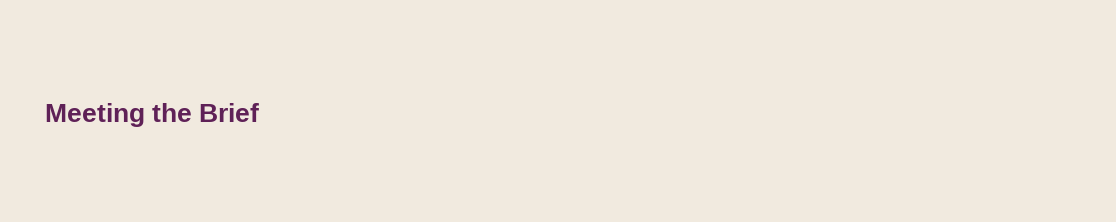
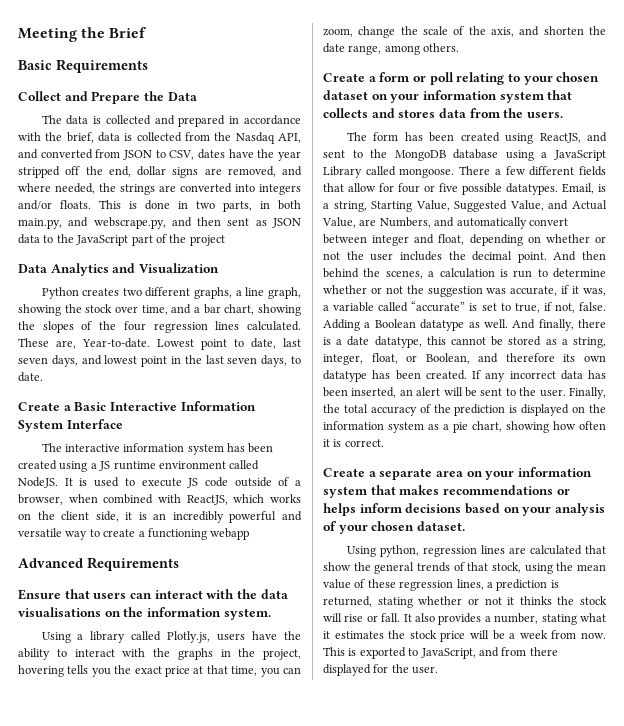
(260, 112) none -> [18,59,148,73] [18,91,197,104] [41,115,301,127] [18,132,301,144] [18,149,301,161] [18,166,302,178] [18,183,301,195] [18,200,301,212] [18,217,301,229] [18,234,225,246] [18,263,219,276] [41,287,301,299] [18,304,301,316] [18,321,301,333] [18,338,301,350] [18,355,302,367] [18,372,43,382] [18,401,256,411] [18,419,123,432] [41,443,274,455] [18,460,260,472] [18,477,301,488] [18,494,301,505] [18,511,302,523] [18,528,250,540] [18,557,179,571] [18,589,288,600] [18,607,271,620] [41,631,301,643] [18,648,301,660] [18,665,301,677] [323,26,606,38] [323,43,460,55] [323,72,600,85] [323,90,573,103] [323,108,563,118] [346,132,607,144] [323,149,606,161] [323,166,606,178] [323,183,606,195] [323,200,607,212] [322,217,568,229] [323,234,606,246] [323,251,606,263] [323,268,606,279] [323,285,606,297] [323,301,606,313] [323,319,606,331] [323,336,606,348] [323,353,606,365] [323,370,606,382] [323,387,606,399] [323,404,606,416] [323,421,606,433] [323,439,384,447] [323,467,592,480] [323,485,570,498] [323,503,605,516] [323,521,465,534] [346,545,606,557] [323,562,606,574] [323,579,559,591] [323,596,607,608] [323,613,606,625] [323,630,606,642] [323,647,558,659] [323,664,439,676] // Basic Requirements // Collect and Prepare the Data // The data is collected and prepared in accordance with the brief, data is collected from the Nasdaq API, and converted from JSON to CSV, dates have the year stripped off the end, dollar signs are removed, and where needed, the strings are converted into integers and/or floats. This is done in two parts, in both main.py, and webscrape.py, and then sent as JSON data to the JavaScript part of the project // Data Analytics and Visualization // Python creates two different graphs, a line graph, showing the stock over time, and a bar chart, showing the slopes of the four regression lines calculated. These are, Year-to-date. Lowest point to date, last seven days, and lowest point in the last seven days, to date. // Create a Basic Interactive Information System Interface // The interactive information system has been created using a JS runtime environment called NodeJS. It is used to execute JS code outside of a browser, when combined with ReactJS, which works on the client side, it is an incredibly powerful and versatile way to create a functioning webapp // Advanced Requirements // Ensure that users can interact with the data visualisations on the information system. // Using a library called Plotly.js, users have the ability to interact with the graphs in the project, hovering tells you the exact price at that time, you can zoom, change the scale of the axis, and shorten the date range, among others. // Create a form or poll relating to your chosen dataset on your information system that collects and stores data from the users. // The form has been created using ReactJS, and sent to the MongoDB database using a JavaScript Library called mongoose. There a few different fields that allow for four or five possible datatypes. Email, is a string, Starting Value, Suggested Value, and Actual Value, are Numbers, and automatically convert between integer and float, depending on whether or not the user includes the decimal point. And then behind the scenes, a calculation is run to determine whether or not the suggestion was accurate, if it was, a variable called “accurate” is set to true, if not, false. Adding a Boolean datatype as well. And finally, there is a date datatype, this cannot be stored as a string, integer, float, or Boolean, and therefore its own datatype has been created. If any incorrect data has been inserted, an alert will be sent to the user. Finally, the total accuracy of the prediction is displayed on the information system as a pie chart, showing how often it is correct. // Create a separate area on your information system that makes recommendations or helps inform decisions based on your analysis of your chosen dataset. // Using python, regression lines are calculated that show the general trends of that stock, using the mean value of these regression lines, a prediction is returned, stating whether or not it thinks the stock will rise or fall. It also provides a number, stating what it estimates the stock price will be a week from now. This is exported to JavaScript, and from there displayed for the user.

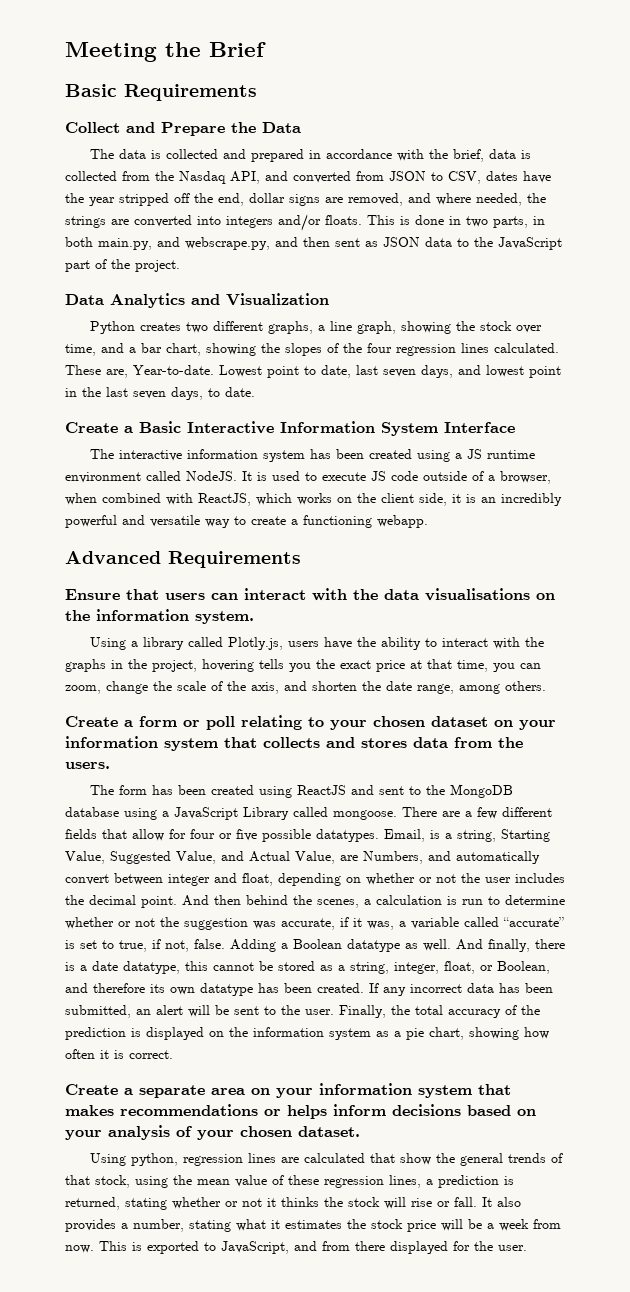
[189,235,225,246] project -> [135,260,180,272] project.
[210,528,250,540] webapp -> [377,515,428,528] webapp.
[539,133,581,143] ReactJS, -> [297,785,347,795] ReactJS
(491, 170) none -> [442,811,460,817] are
[351,387,397,398] inserted, -> [65,1005,131,1018] submitted,

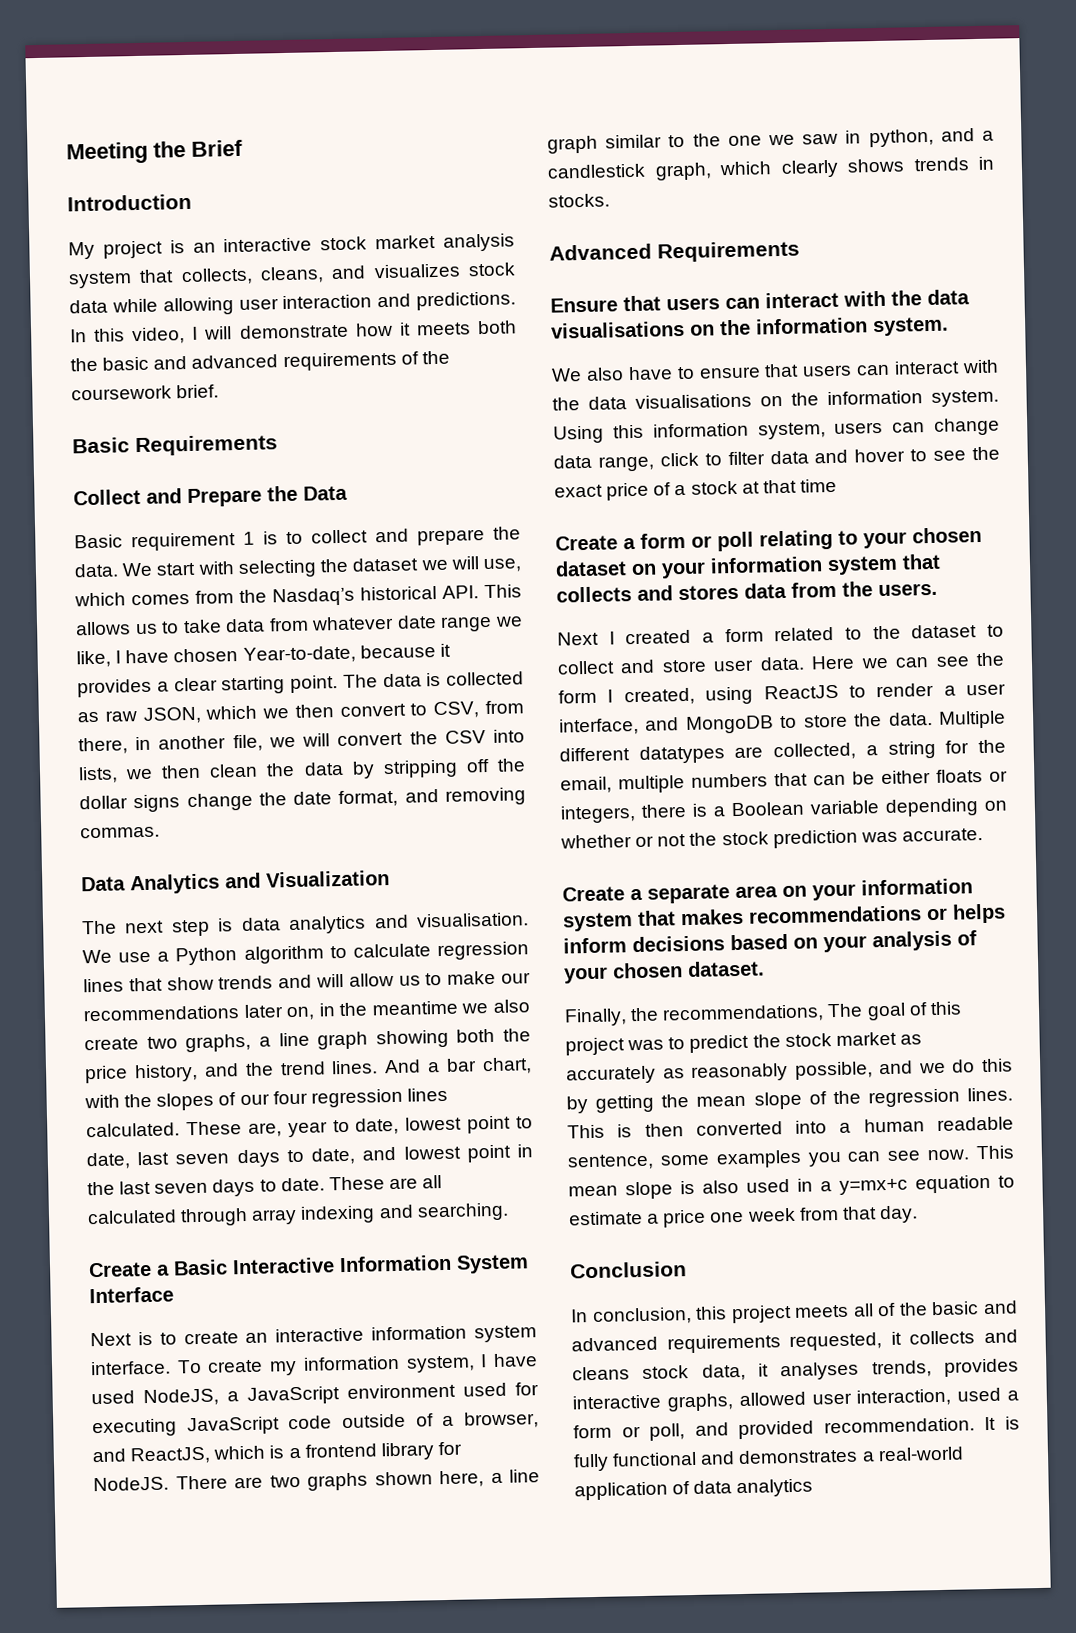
(266, 49) none -> [67,193,192,212] [68,233,516,260] [68,262,516,289] [69,291,516,316] [70,320,517,345] [70,350,450,372] [71,384,220,401] // Introduction // My project is an interactive stock market analysis system that collects, cleans, and visualizes stock data while allowing user interaction and predictions. In this video, I will demonstrate how it meets both the basic and advanced requirements of the coursework brief.
[90,149,532,162] [65,171,551,184] [65,193,169,206] The data is collected and prepared in accordance with the brief, data is collected from the Nasdaq API, and converted from JSON to CSV, dates have the year stripped -> [74,526,521,552] [74,556,523,579] [74,584,522,607] [75,615,523,636] [76,643,451,668] [77,671,524,698] [77,700,524,724] [78,729,526,755] [78,759,458,784] Basic requirement 1 is to collect and prepare the data. We start with selecting the dataset we will use, which comes from the Nasdaq’s historical API. This allows us to take data from whatever date range we like, I have chosen Year-to-date, because it provides a clear starting point. The data is collected as raw JSON, which we then convert to CSV, from there, in another file, we will convert the CSV into lists, we then clean the data by stripping
[218,193,244,206] end, -> (526, 765) none
[325,193,546,206] [65,214,545,231] [65,237,562,250] [65,259,180,272] [65,293,329,308] [90,321,543,334] [65,343,124,356] are removed, and where needed, the strings are converted into integers and/or floats. This is done in two parts, in both main.py, and webscrape.py, and then sent as JSON data to the JavaScript part of the project. // Data Analytics and Visualization // Python creates two different graphs, a line graph, showing the stock over time, and -> [186,787,526,812] [80,826,160,839] [81,870,390,895] [82,912,529,937] [82,941,530,966] [83,970,532,993] [83,999,530,1022] [84,1028,531,1053] [84,1059,422,1084] change the date format, and removing commas. // Data Analytics and Visualization // The next step is data analytics and visualisation. We use a Python algorithm to calculate regression lines that show trends and will allow us to make our recommendations later on, in the meantime we also create two graphs, a line graph showing both the price history, and the trend lines. And
[206,343,256,356] showing -> [84,1094,120,1109] with
[343,343,362,353] the -> [239,1093,270,1106] our
[133,365,262,377] Year-to-date. Lowest -> [287,1116,463,1138] year to date, lowest
[421,365,453,378] days, -> [236,1147,356,1168] days to date,
[171,387,203,400] days, -> [212,1178,256,1197] days
(255, 392) none -> [328,1175,443,1191] [87,1202,509,1227] These are all calculated through array indexing and searching.
[90,449,536,462] [65,471,386,483] The interactive information system has been created using a JS runtime environment called NodeJS. It is used to execute JS -> [90,1325,538,1347] [90,1353,539,1376] [91,1382,539,1407] [92,1416,280,1438] Next is to create an interactive information system interface. To create my information system, I have used NodeJS, a JavaScript environment used for executing JavaScript
[65,493,562,506] [65,515,428,528] when combined with ReactJS, which works on the client side, it is an incredibly powerful and versatile way to create a functioning webapp. -> [92,1441,462,1465] [93,1469,540,1492] [547,128,994,154] [547,156,994,181] [548,193,610,208] and ReactJS, which is a frontend library for NodeJS. There are two graphs shown here, a line graph similar to the one we saw in python, and a candlestick graph, which clearly shows trends in stocks.
[90,637,545,650] [65,659,541,672] [65,681,546,694] Using a library called Plotly.js, users have the ability to interact with the graphs in the project, hovering tells you the exact price at that time, you can zoom, change the scale of the axis, and shorten the date range, among others. -> [551,359,999,382] [552,389,999,411] [553,417,1000,444] [553,446,1000,472] [554,478,837,501] We also have to ensure that users can interact with the data visualisations on the information system. Using this information system, users can change data range, click to filter data and hover to see the exact price of a stock at that time
[90,784,514,798] [65,807,552,820] [65,829,550,842] [65,851,540,864] [65,873,273,886] The form has been created using ReactJS and sent to the MongoDB database using a JavaScript Library called mongoose. There are a few different fields that allow for four or five possible datatypes. Email, is a string, Starting Value, Suggested Value, and Actual Value, are Numbers, and automatically convert between integer and float, -> [557,624,1004,646] [557,652,1005,675] [558,682,1006,706] [559,710,1006,736] [559,739,1006,764] [560,768,1008,794] [560,800,880,824] Next I created a form related to the dataset to collect and store user data. Here we can see the form I created, using ReactJS to render a user interface, and MongoDB to store the data. Multiple different datatypes are collected, a string for the email, multiple numbers that can be either floats or integers, there is a Boolean variable
[485,873,565,883] [65,895,565,908] [65,917,564,930] [65,939,565,952] [65,961,550,974] [65,983,553,996] [65,1005,540,1018] [65,1027,549,1040] [65,1049,173,1059] user includes the decimal point. And then behind the scenes, a calculation is run to determine whether or not the suggestion was accurate, if it was, a variable called “accurate” is set to true, if not, false. Adding a Boolean datatype as well. And finally, there is a date datatype, this cannot be stored as a string, integer, float, or Boolean, and therefore its own datatype has been created. If any incorrect data has been submitted, an alert will be sent to the user. Finally, the total accuracy of the prediction is displayed on the information system as a pie chart, showing how often it is correct. -> [721,828,983,849] stock prediction was accurate.
[90,1153,564,1166] [65,1175,514,1188] [65,1197,521,1210] [65,1219,561,1232] [65,1241,527,1254] Using python, regression lines are calculated that show the general trends of that stock, using the mean value of these regression lines, a prediction is returned, stating whether or not it thinks the stock will rise or fall. It also provides a number, stating what it estimates the stock price will be a week from now. This is exported to JavaScript, and from there displayed for the user. -> [564,1001,962,1027] [565,1031,922,1056] [566,1058,1013,1085] [566,1087,1013,1114] [567,1116,1014,1139] [567,1145,1015,1171] [568,1174,1015,1200] [569,1205,918,1228] [570,1261,687,1279] [570,1300,1018,1326] [571,1329,1019,1354] [572,1358,1019,1381] [572,1387,1019,1412] [573,1416,1020,1441] [573,1446,964,1472] [574,1478,814,1501] Finally, the recommendations, The goal of this project was to predict the stock market as accurately as reasonably possible, and we do this by getting the mean slope of the regression lines. This is then converted into a human readable sentence, some examples you can see now. This mean slope is also used in a y=mx+c equation to estimate a price one week from that day. // Conclusion // In conclusion, this project meets all of the basic and advanced requirements requested, it collects and cleans stock data, it analyses trends, provides interactive graphs, allowed user interaction, used a form or poll, and provided recommendation. It is fully functional and demonstrates a real-world application of data analytics

